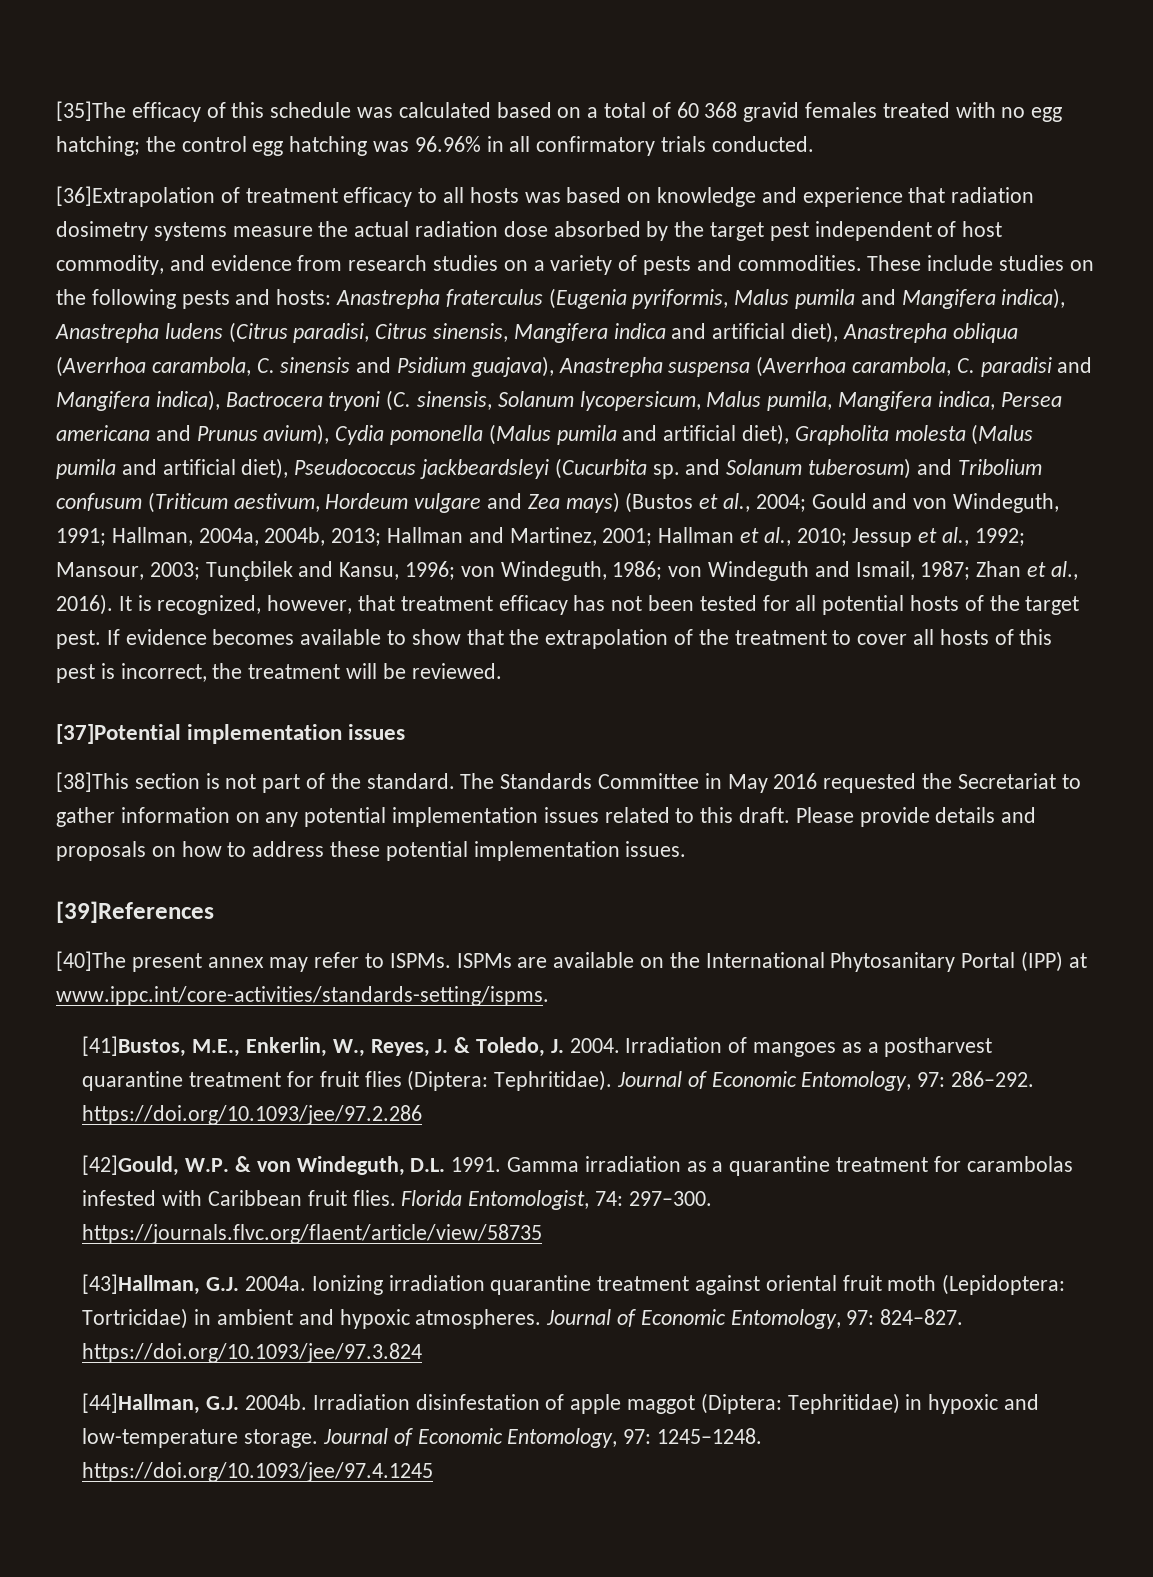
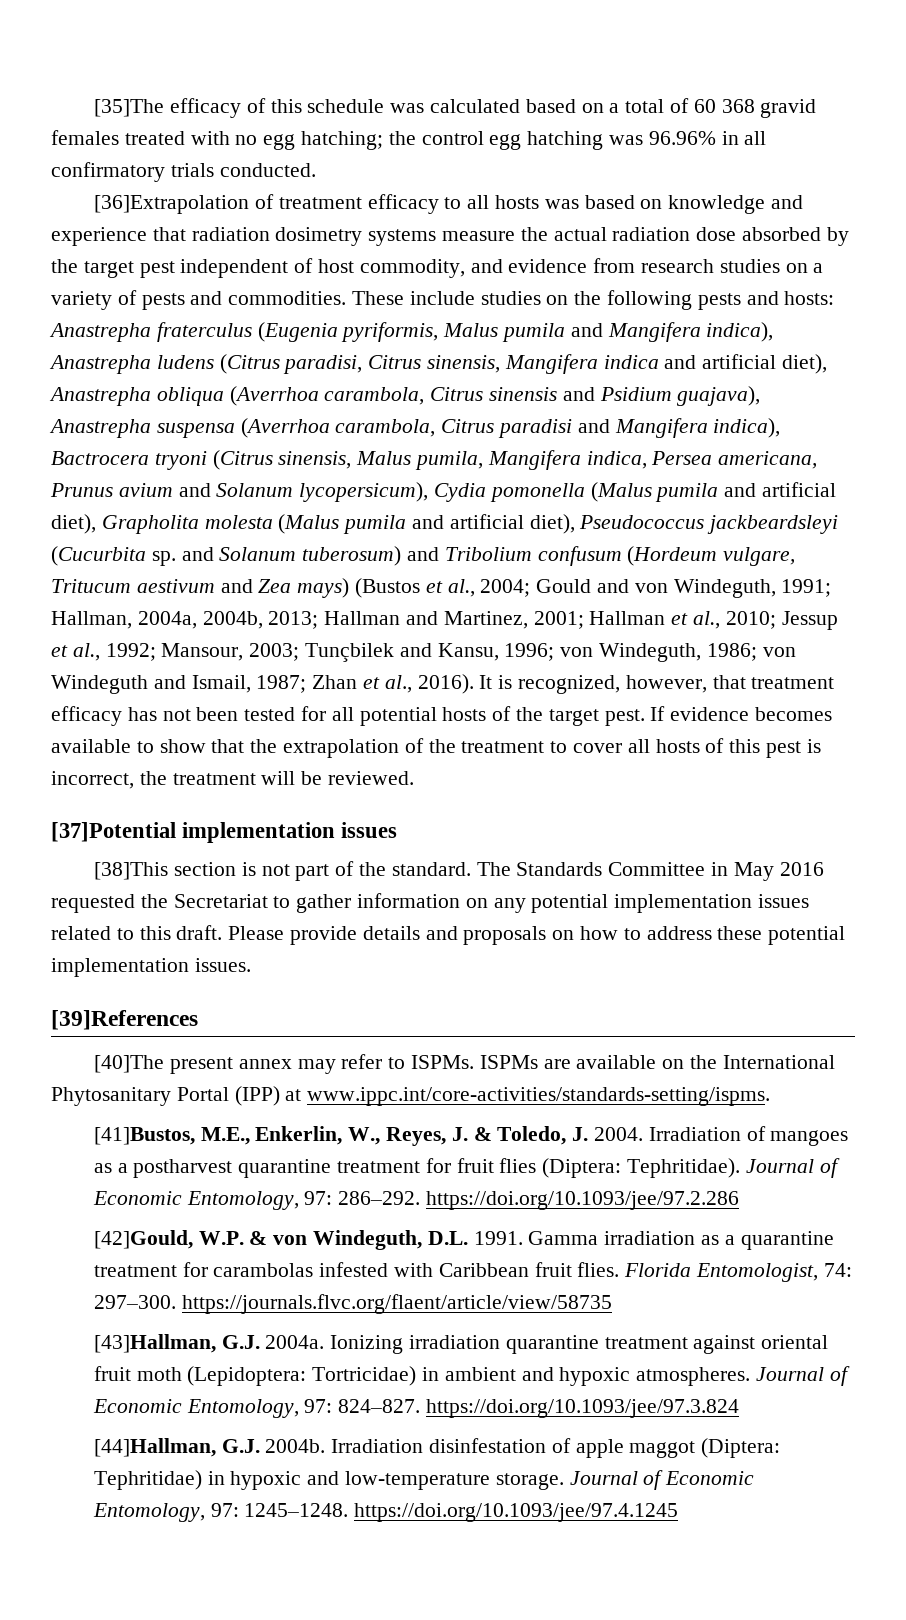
[256,358,275,373] C. -> [430,387,484,401] Citrus
[956,358,975,373] C. -> [441,419,495,433] Citrus
[386,390,701,411] (C. sinensis, Solanum lycopersicum, -> [212,450,352,470] (Citrus sinensis,
[56,424,330,445] americana and Prunus avium), -> [718,451,818,469] [50,482,429,502] americana, Prunus avium and Solanum lycopersicum),
[147,492,482,513] (Triticum aestivum, Hordeum vulgare -> [627,546,796,566] [51,579,215,593] (Hordeum vulgare, Tritucum aestivum

